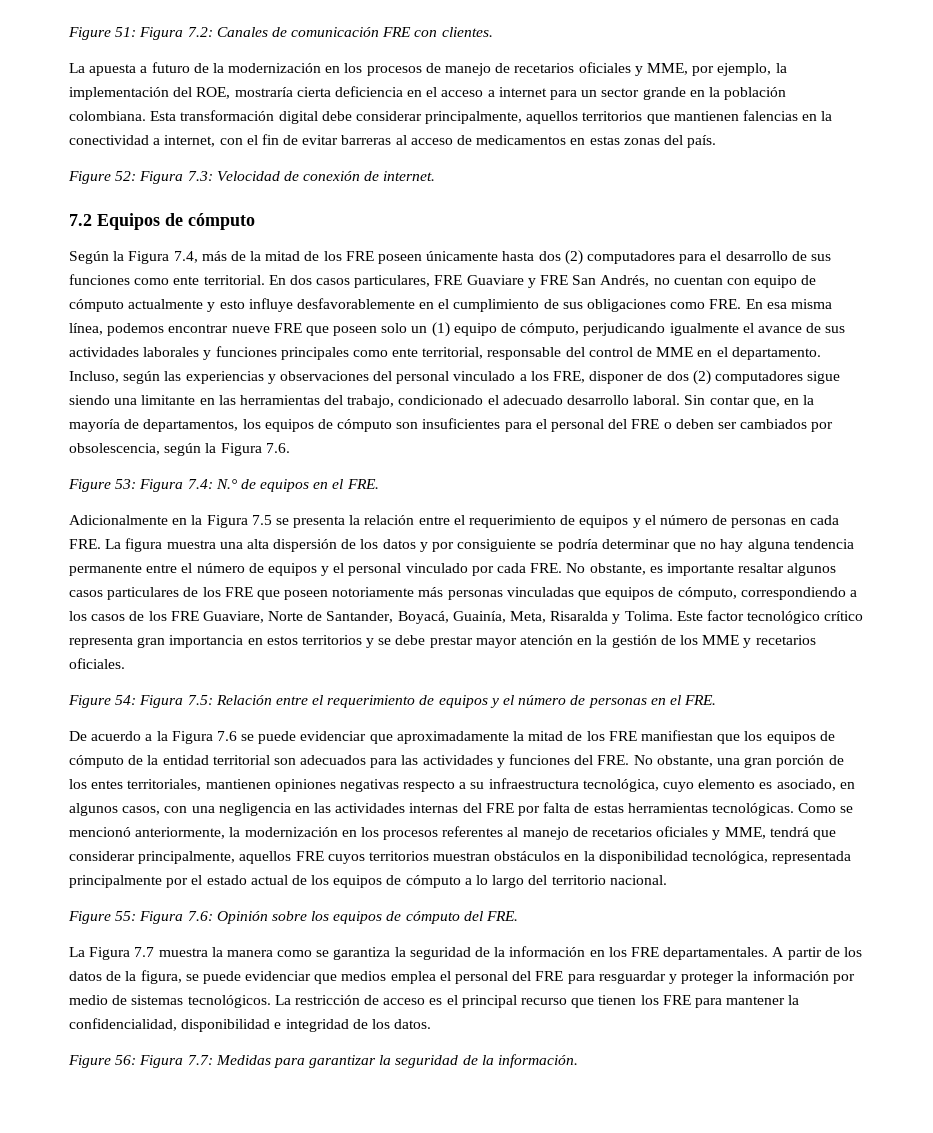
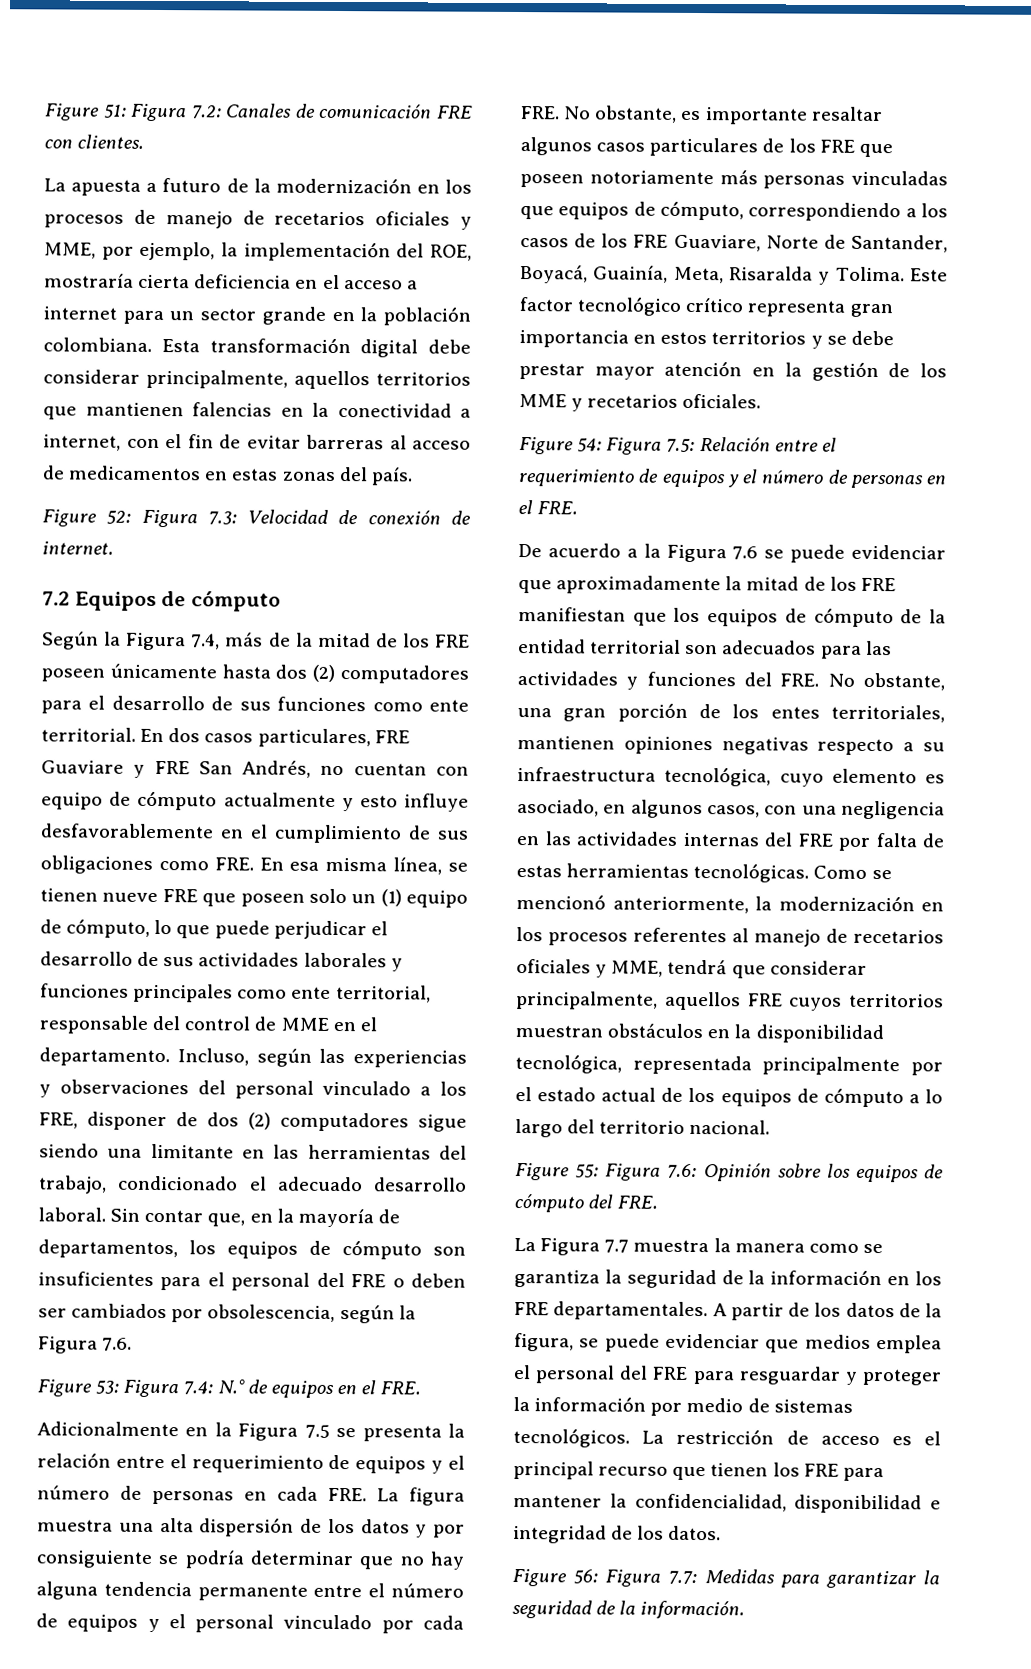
[107,323,229,336] podemos encontrar -> [447,862,468,872] [40,888,98,902] se tienen
[583,323,802,336] perjudicando igualmente el avance -> [154,919,388,940] [40,951,133,966] lo que puede perjudicar el desarrollo

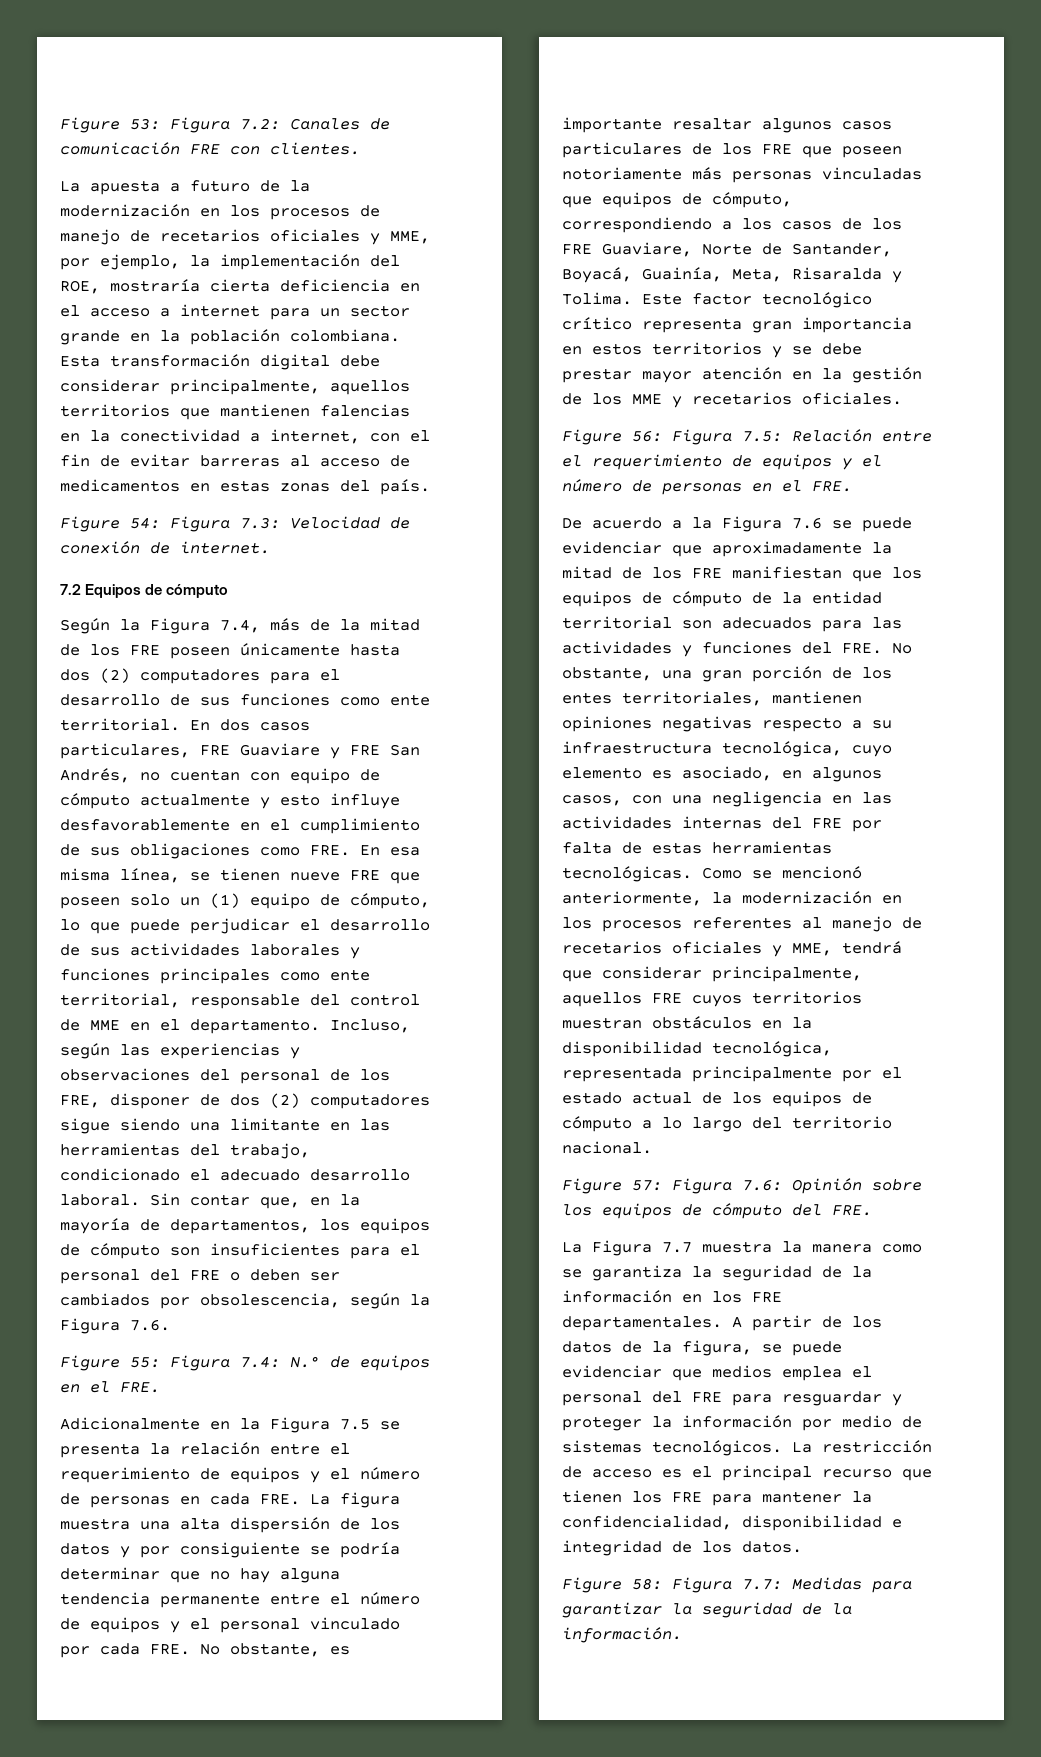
[44,103,127,121] Figure 51: -> [60,117,160,133] Figure 53:
[106,510,132,524] 52: -> [130,517,160,529] 54:
[322,1080,432,1096] vinculado a -> [330,1069,350,1081] de
[95,1380,120,1394] 53: -> [130,1357,160,1368] 55:
[577,438,603,452] 54: -> [632,430,662,442] 56:
[575,1164,600,1178] 55: -> [632,1180,662,1191] 57:
[573,1569,599,1584] 56: -> [632,1578,662,1590] 58:

